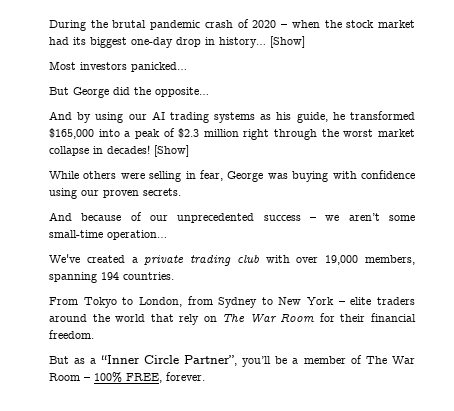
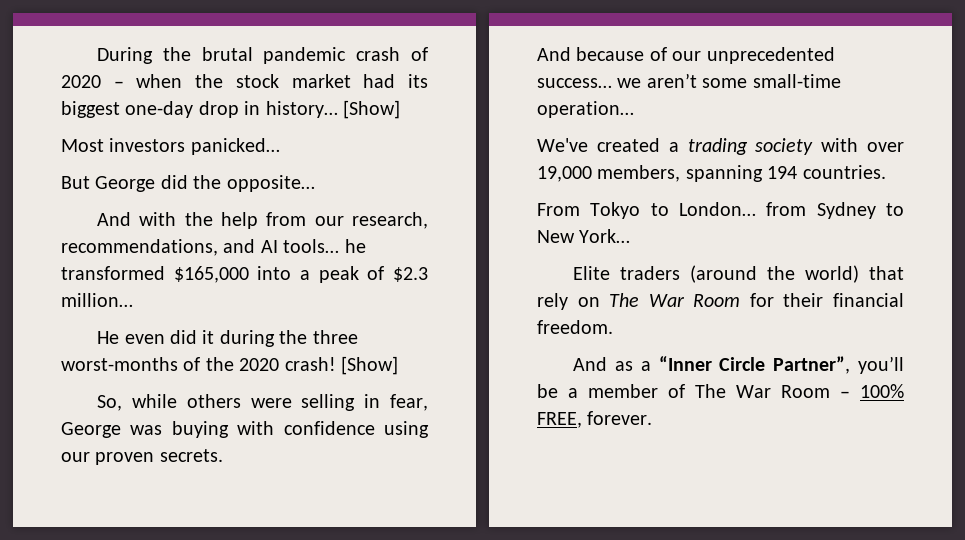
[77,111,328,123] by using our AI trading systems as his guide, -> [139,212,429,229] [61,239,340,256] with the help from our research, recommendations, and AI tools…
[203,129,415,140] [49,145,189,157] [49,171,79,179] million right through the worst market collapse in decades! [Show] // While -> [61,293,133,307] [97,330,358,347] [61,356,398,375] [97,394,177,411] million… // He even did it during the three worst-months of the 2020 crash! [Show] // So, while
[263,215,316,221] success – -> [537,78,612,88] success…
[144,254,259,266] private trading club -> [687,138,814,155] trading society
[138,297,182,307] London, -> [679,202,756,216] London…
[307,297,415,305] [49,314,146,322] York – elite traders around the world -> [579,229,631,243] [573,265,860,283] York… // Elite traders (around the world)
[49,356,69,364] But -> [573,357,608,371] And

